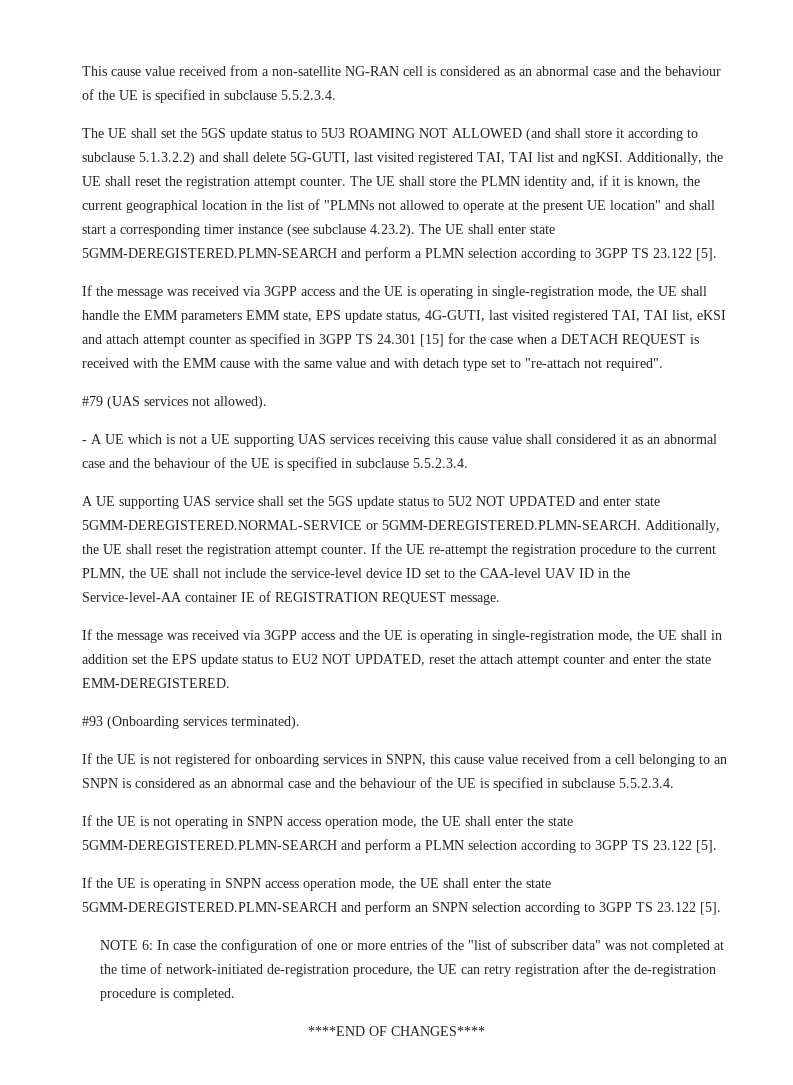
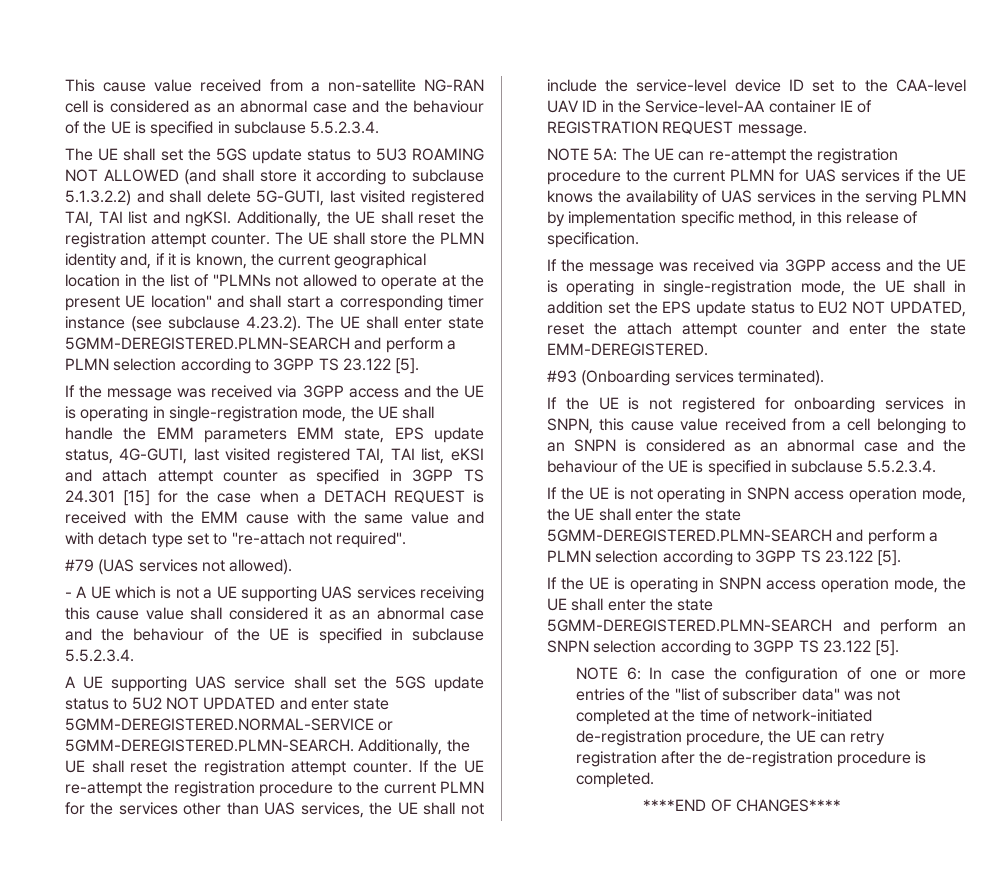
[82,568,126,580] PLMN, -> [440,781,485,793] [64,802,364,818] PLMN for the services other than UAS services,
(501, 599) none -> [546,148,899,164] [546,169,967,185] [546,190,966,206] [546,211,919,227] [546,232,639,248] // NOTE 5A: The UE can re-attempt the registration procedure to the current PLMN for UAS services if the UE knows the availability of UAS services in the serving PLMN by implementation specific method, in this release of specification.

